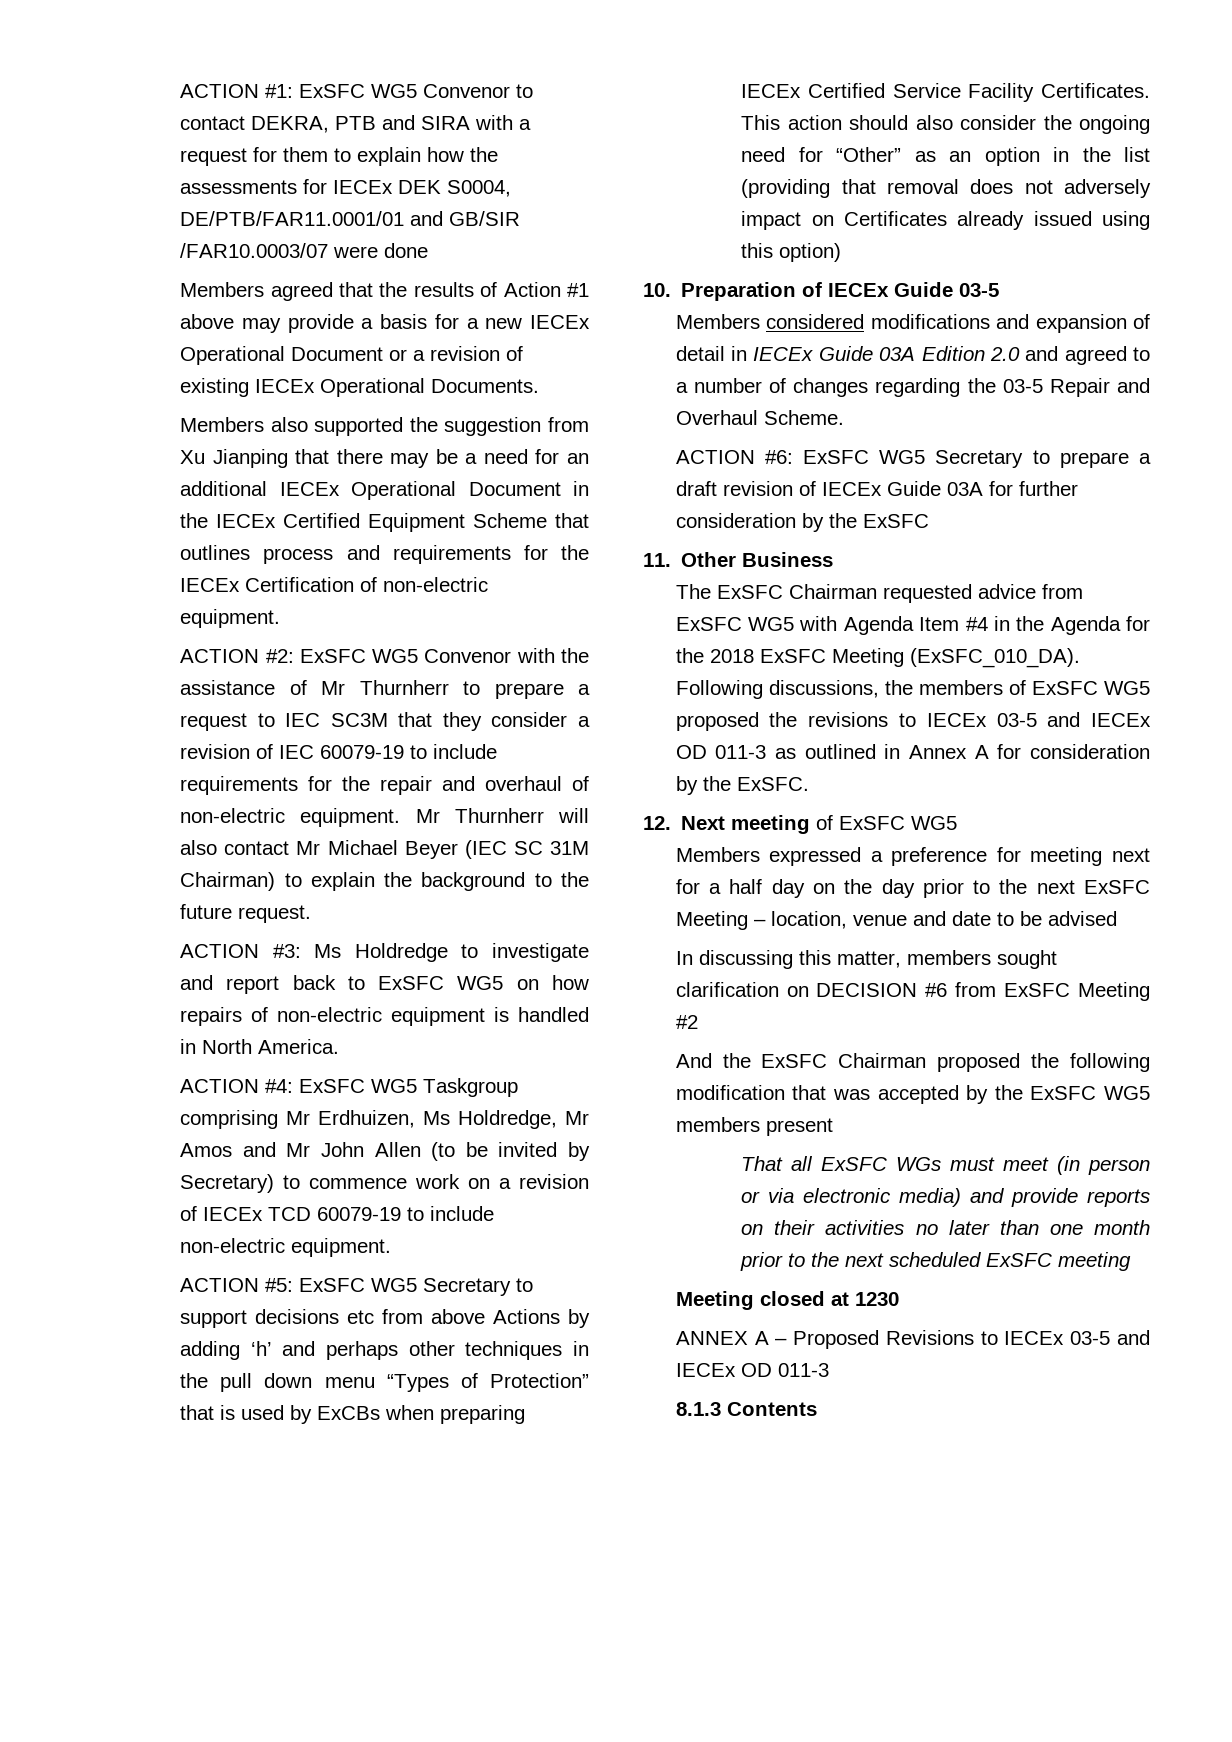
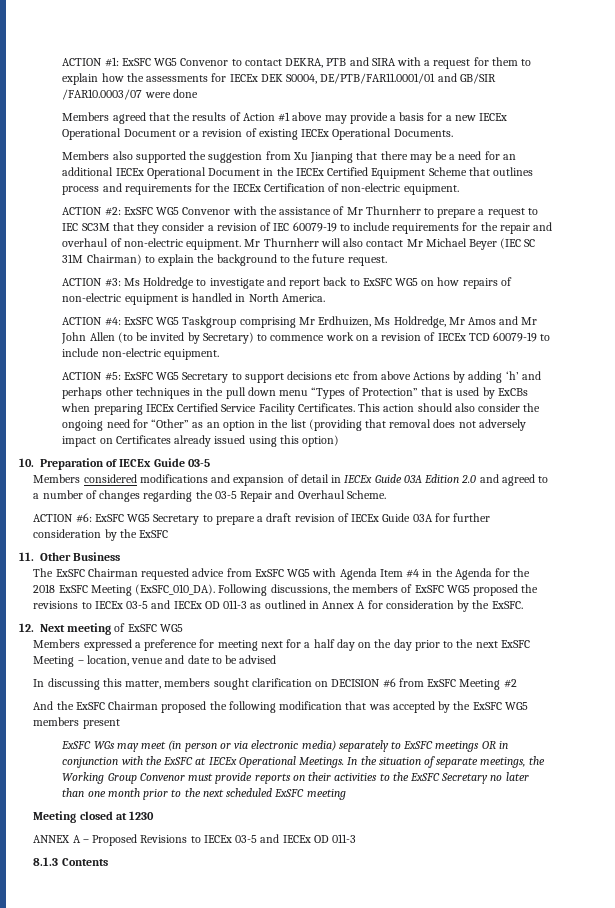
[741,1156,814,1171] That all -> (120, 724) none
[950,1157,996,1171] must -> [116,743,139,752] may
[970,1188,1005,1203] and -> [338,740,508,752] [62,756,545,768] [62,772,214,784] separately to ExSFC meetings OR in conjunction with the ExSFC at IECEx Operational Meetings. In the situation of separate meetings, the Working Group Convenor must
(905, 1227) none -> [379,772,489,784] to the ExSFC Secretary

